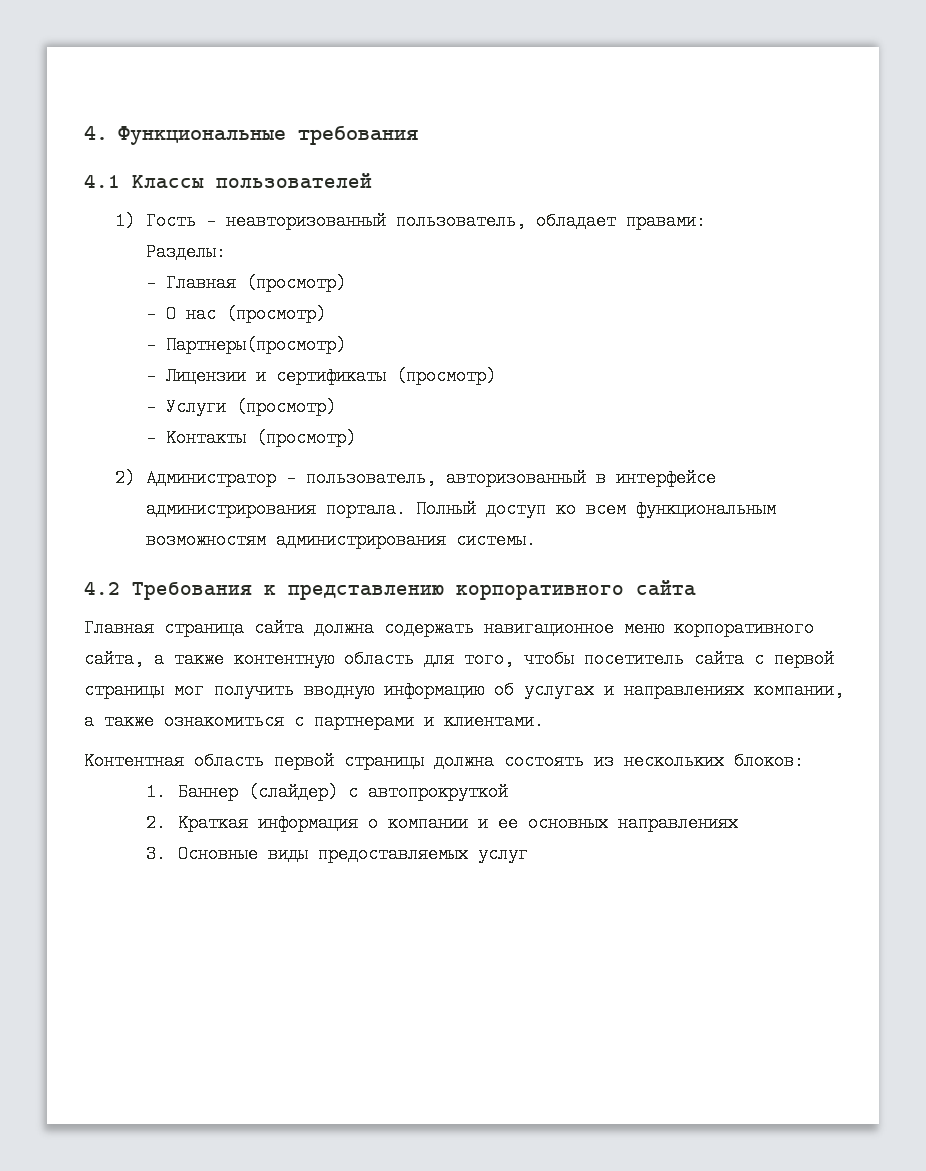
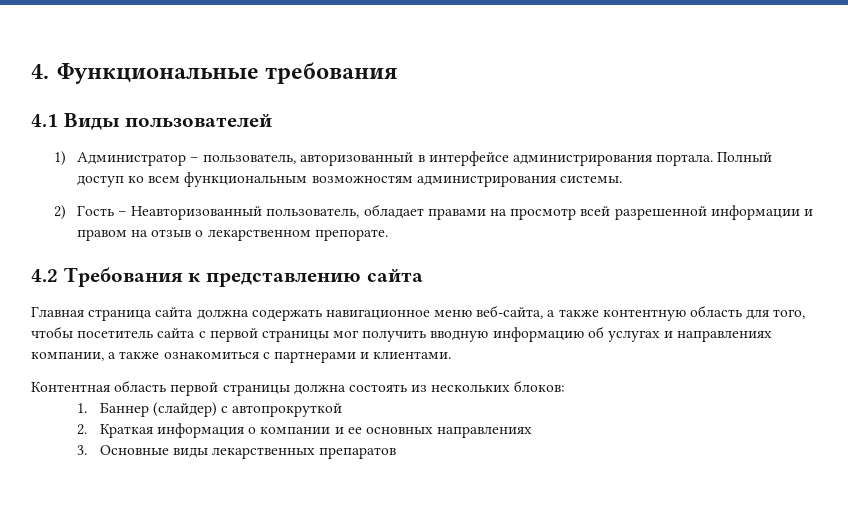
[132,175,204,189] Классы -> [63,113,120,130] Виды
[146,212,707,230] [146,243,227,261] [146,274,347,292] [146,305,327,323] [146,336,347,354] [146,367,497,385] [146,398,337,416] [146,429,357,447] [115,469,136,487] Гость – неавторизованный пользователь, обладает правами: // Разделы: // - Главная (просмотр) // - О нас (просмотр) // - Партнеры(просмотр) // - Лицензии и сертификаты (просмотр) // - Услуги (просмотр) // - Контакты (просмотр) // 2) -> (66, 158) none
(537, 540) none -> [53,204,813,220] [76,229,388,241] // 2) Гость – Неавторизованный пользователь, обладает правами на просмотр всей разрешенной информации и правом на отзыв о лекарственном препорате.
[456,584,624,600] корпоративного -> (362, 279) none
[674,620,814,637] [84,650,144,668] корпоративного сайта, -> [476,305,544,319] веб-сайта,
[317,846,528,863] предоставляемых услуг -> [212,447,397,459] лекарственных препаратов

